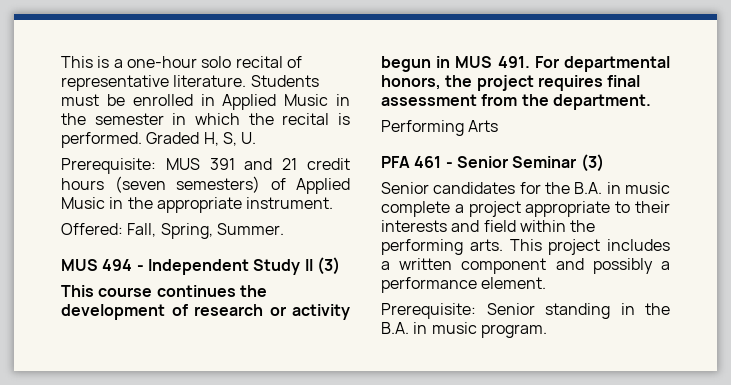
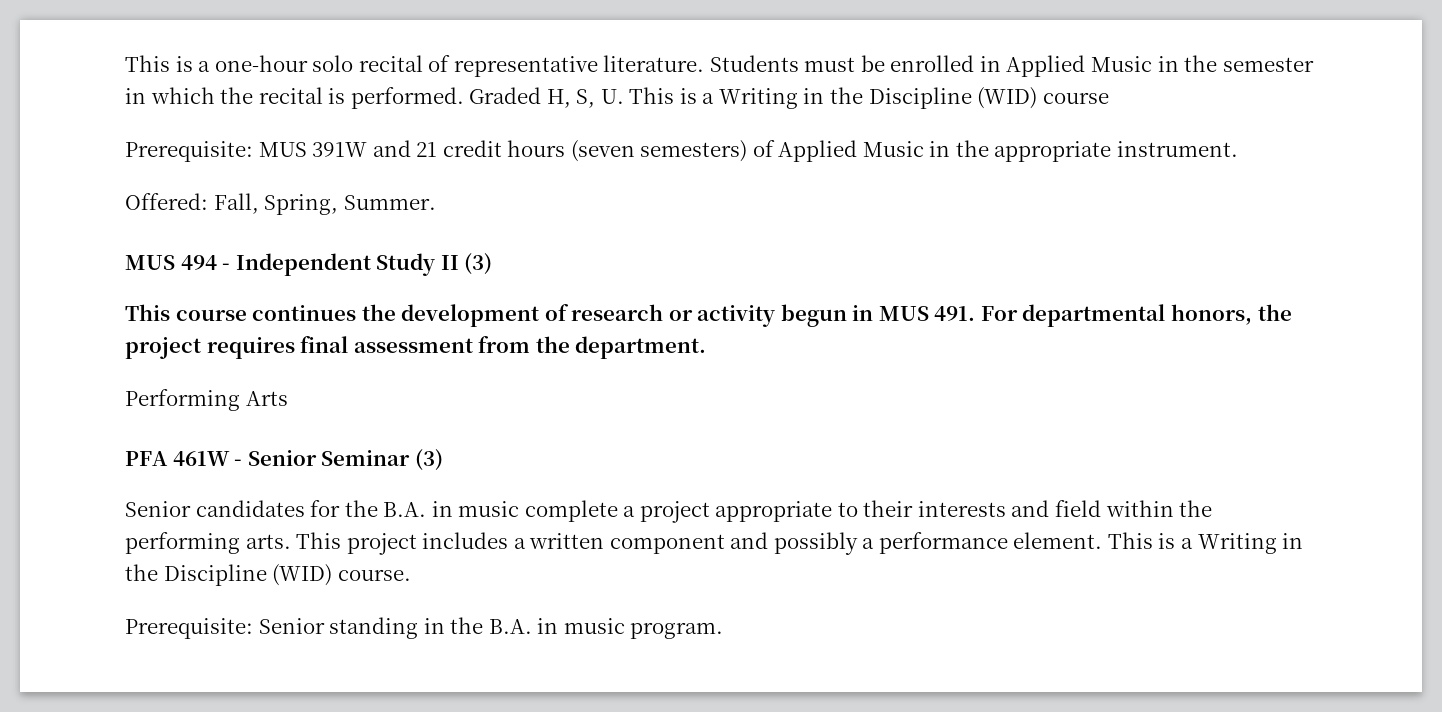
(257, 138) none -> [629,87,1109,109] This is a Writing in the Discipline (WID) course
[209,158,235,170] 391 -> [312,142,368,157] 391W
[414,156,442,168] 461 -> [172,451,230,466] 461W
(547, 283) none -> [1107,532,1304,554] [125,564,411,586] This is a Writing in the Discipline (WID) course.

